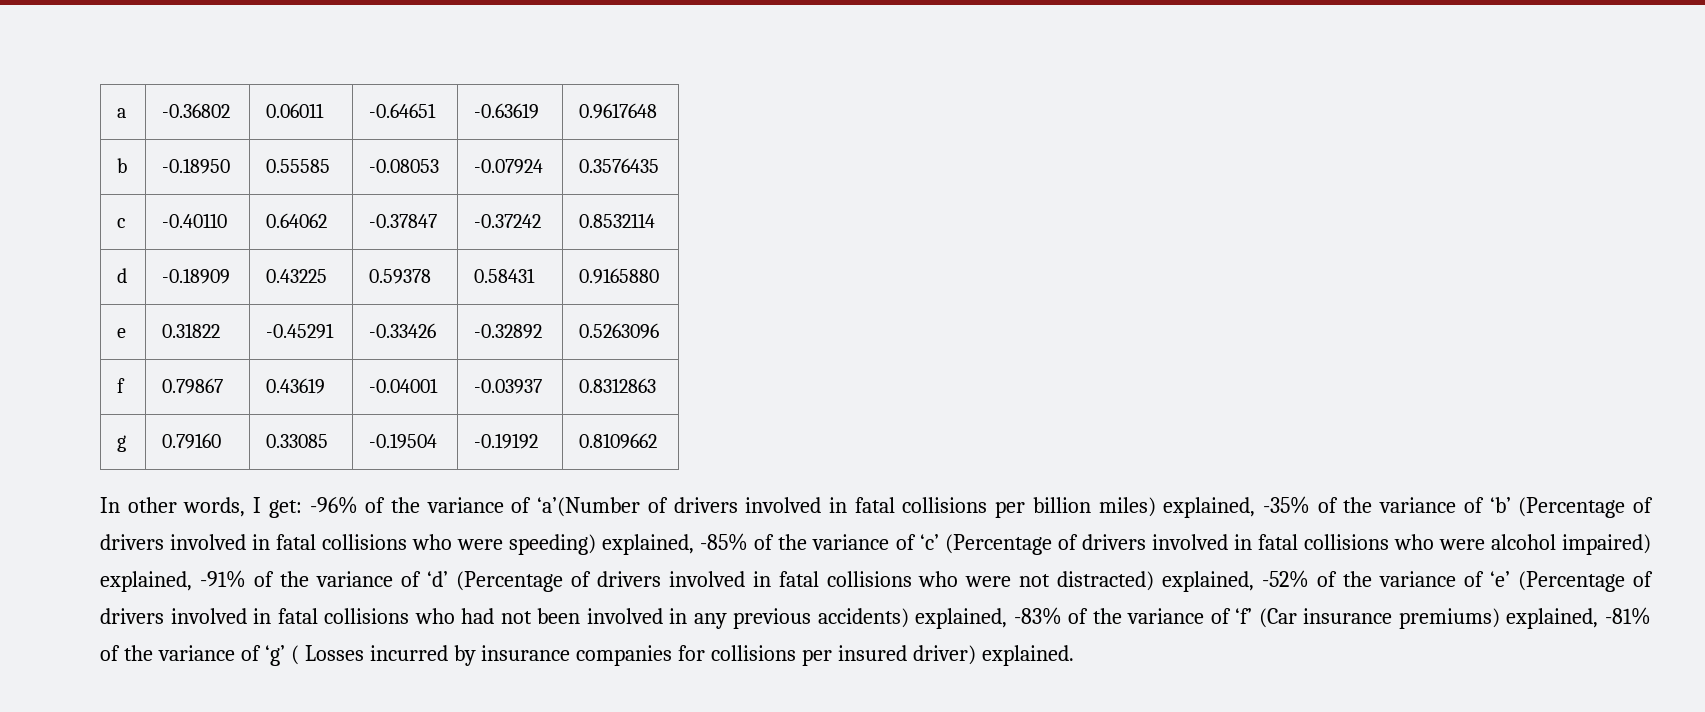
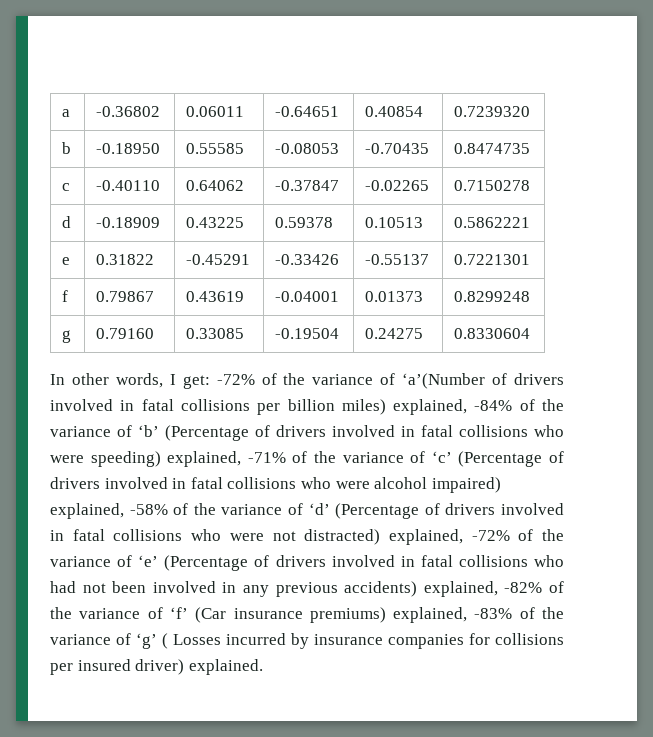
[474,103,540,119] [579,103,658,119] -0.63619 | 0.9617648 -> [365,106,424,117] [454,106,531,117] 0.40854 | 0.7239320
[474,159,544,174] [579,158,660,173] -0.07924 | 0.3576435 -> [365,143,430,154] [454,143,531,154] -0.70435 | 0.8474735
[474,214,542,228] [579,213,656,228] -0.37242 | 0.8532114 -> [365,180,430,191] [454,180,531,191] -0.02265 | 0.7150278
[474,268,536,283] [579,268,660,284] 0.58431 | 0.9165880 -> [365,217,424,228] [454,217,531,228] 0.10513 | 0.5862221
[474,324,543,339] [579,323,660,339] -0.32892 | 0.5263096 -> [365,254,430,265] [454,254,531,265] -0.55137 | 0.7221301
[474,379,543,394] [579,378,657,393] -0.03937 | 0.8312863 -> [365,291,424,302] [454,291,531,302] 0.01373 | 0.8299248
[474,433,539,449] [579,433,658,449] -0.19192 | 0.8109662 -> [365,328,424,339] [454,328,531,339] 0.24275 | 0.8330604
[309,496,358,514] -96% -> [216,374,255,385] -72%
[1262,496,1310,514] -35% -> [474,400,513,411] -84%
[700,533,749,551] -85% -> [247,452,286,463] -71%
[199,570,246,588] -91% -> [129,504,168,515] -58%
[1262,570,1310,588] -52% -> [471,530,510,541] -72%
[1013,607,1062,625] -83% -> [504,582,543,593] -82%
[1604,607,1651,625] -81% -> [474,608,513,619] -83%

